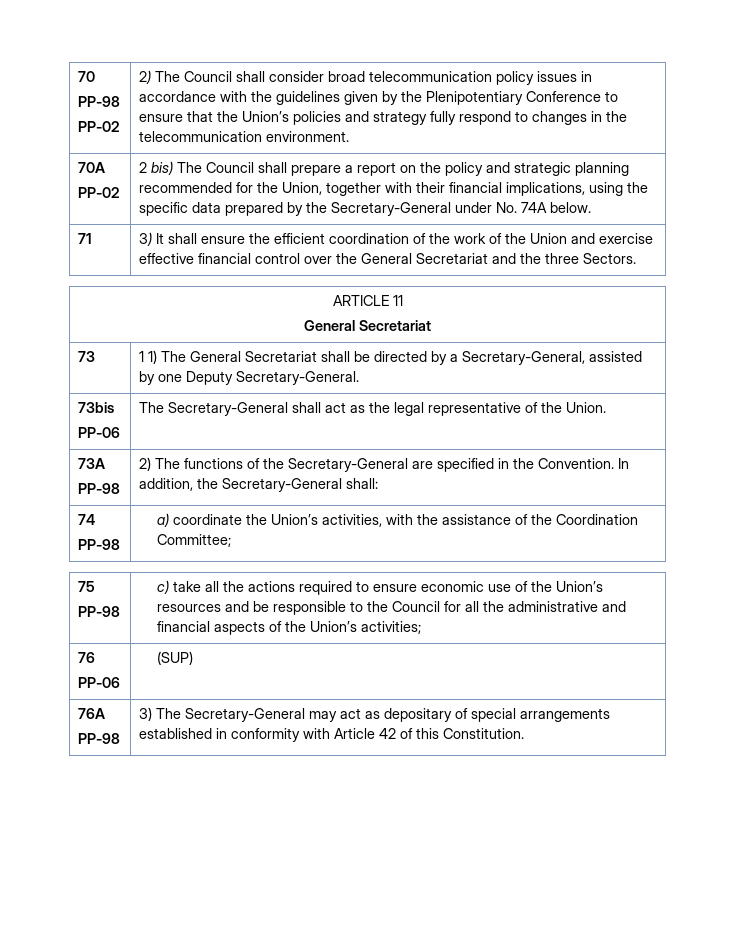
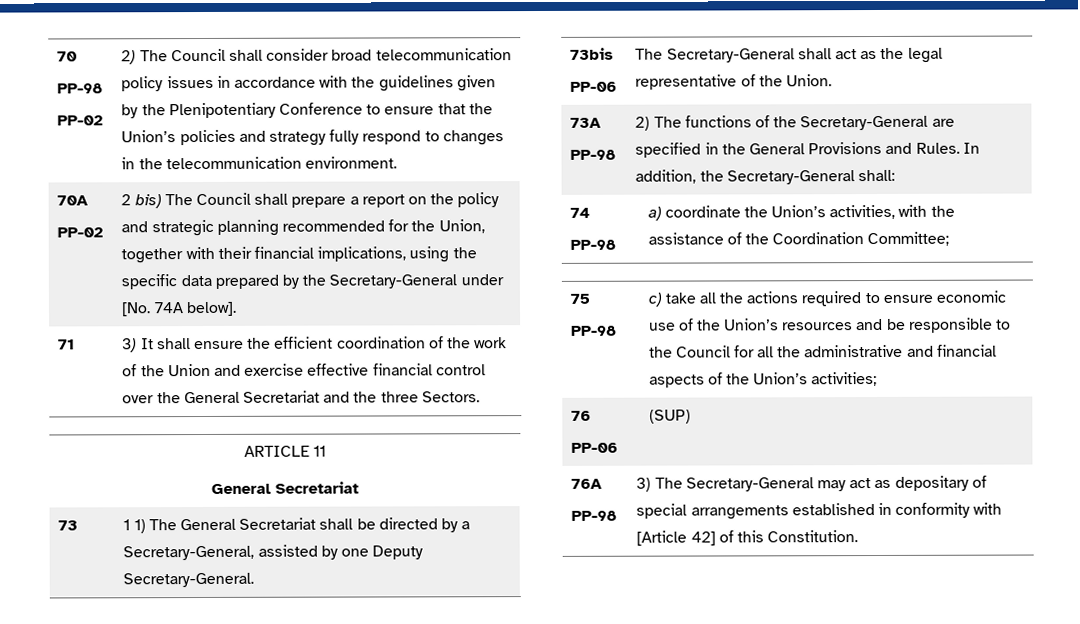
[496,202,592,213] No. 74A below. -> [121,301,237,317] [No. 74A below].
[538,458,615,469] Convention. -> [748,141,960,155] General Provisions and Rules.
[334,728,397,739] Article 42 -> [636,530,716,546] [Article 42]

